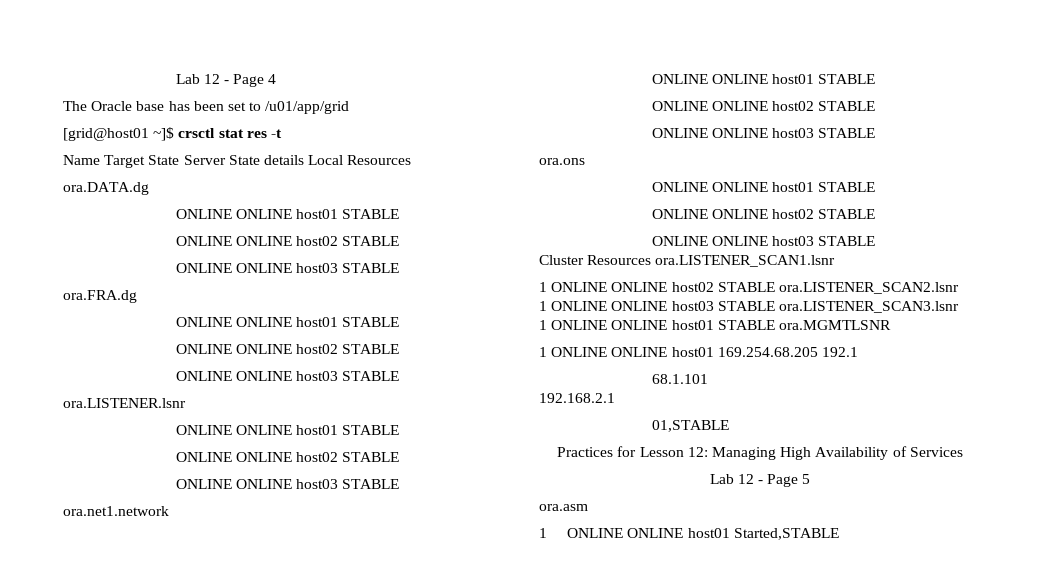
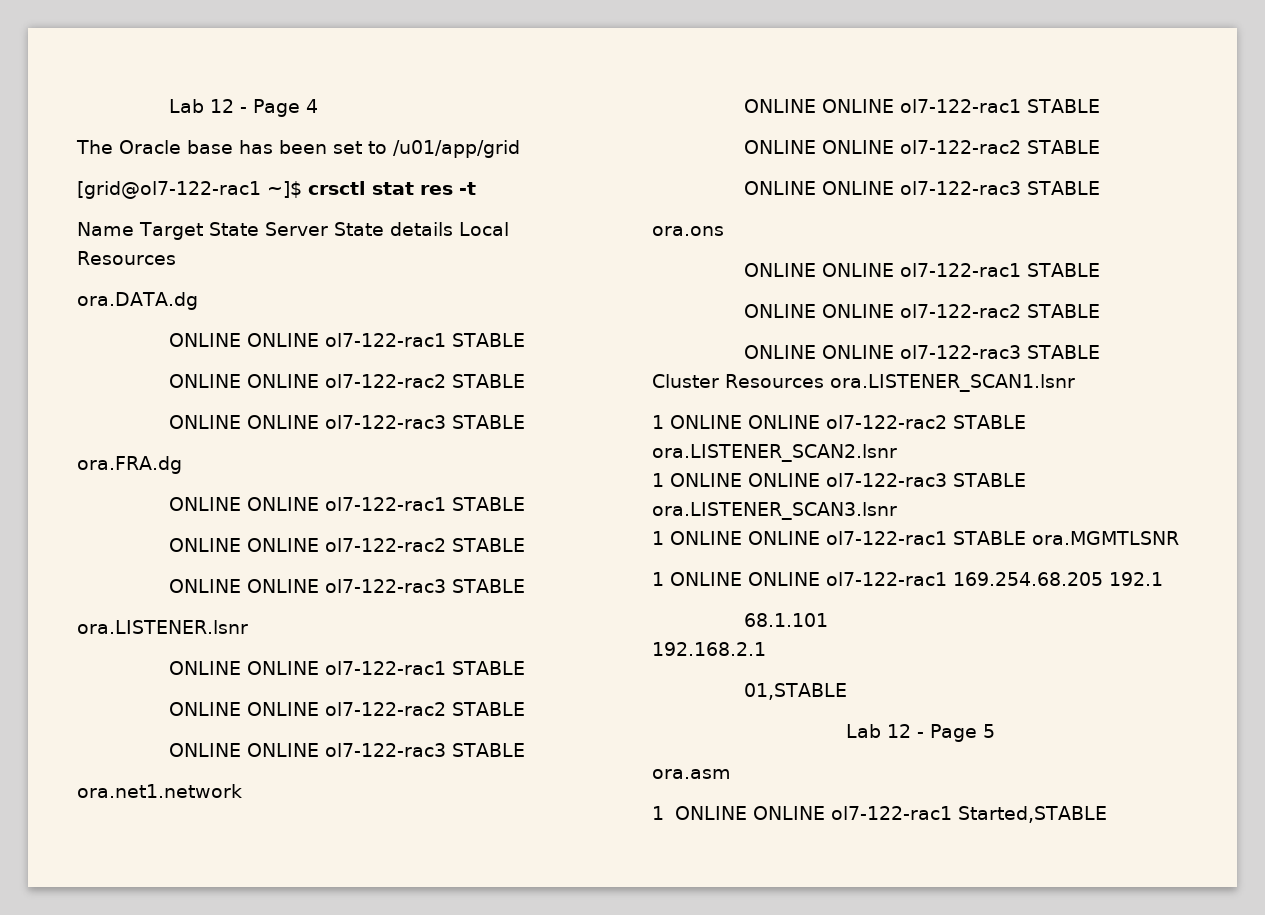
[63,128,149,141] [grid@host01 -> [77,181,261,199] [grid@ol7-122-rac1
[296,209,400,219] [175,236,400,246] [175,263,339,273] host01 STABLE // ONLINE ONLINE host02 STABLE // ONLINE ONLINE host03 -> [325,333,526,347] [169,374,526,388] [169,415,447,429] ol7-122-rac1 STABLE // ONLINE ONLINE ol7-122-rac2 STABLE // ONLINE ONLINE ol7-122-rac3
[296,317,400,327] [175,344,400,354] [175,371,339,381] host01 STABLE // ONLINE ONLINE host02 STABLE // ONLINE ONLINE host03 -> [325,497,526,511] [169,538,526,552] [169,579,447,593] ol7-122-rac1 STABLE // ONLINE ONLINE ol7-122-rac2 STABLE // ONLINE ONLINE ol7-122-rac3
[296,425,400,435] [175,452,400,462] [175,479,339,489] host01 STABLE // ONLINE ONLINE host02 STABLE // ONLINE ONLINE host03 -> [325,661,526,675] [169,702,526,716] [169,743,447,757] ol7-122-rac1 STABLE // ONLINE ONLINE ol7-122-rac2 STABLE // ONLINE ONLINE ol7-122-rac3
[772,74,876,84] [651,101,876,111] [651,128,815,138] host01 STABLE // ONLINE ONLINE host02 STABLE // ONLINE ONLINE host03 -> [900,99,1101,113] [744,140,1101,154] [744,181,1022,195] ol7-122-rac1 STABLE // ONLINE ONLINE ol7-122-rac2 STABLE // ONLINE ONLINE ol7-122-rac3
[772,182,876,192] [651,209,876,219] [651,236,815,246] host01 STABLE // ONLINE ONLINE host02 STABLE // ONLINE ONLINE host03 -> [900,263,1101,277] [744,304,1101,318] [744,345,1022,359] ol7-122-rac1 STABLE // ONLINE ONLINE ol7-122-rac2 STABLE // ONLINE ONLINE ol7-122-rac3
[671,282,714,292] host02 -> [826,415,947,429] ol7-122-rac2
[671,301,714,311] host03 -> [826,473,947,487] ol7-122-rac3
[671,320,714,330] host01 -> [826,531,947,545] ol7-122-rac1
[671,347,714,357] host01 -> [826,572,947,586] ol7-122-rac1
[557,446,963,460] // Practices for Lesson 12: Managing High Availability of Services -> (848, 691) none
[687,528,730,538] host01 -> [831,806,953,820] ol7-122-rac1

